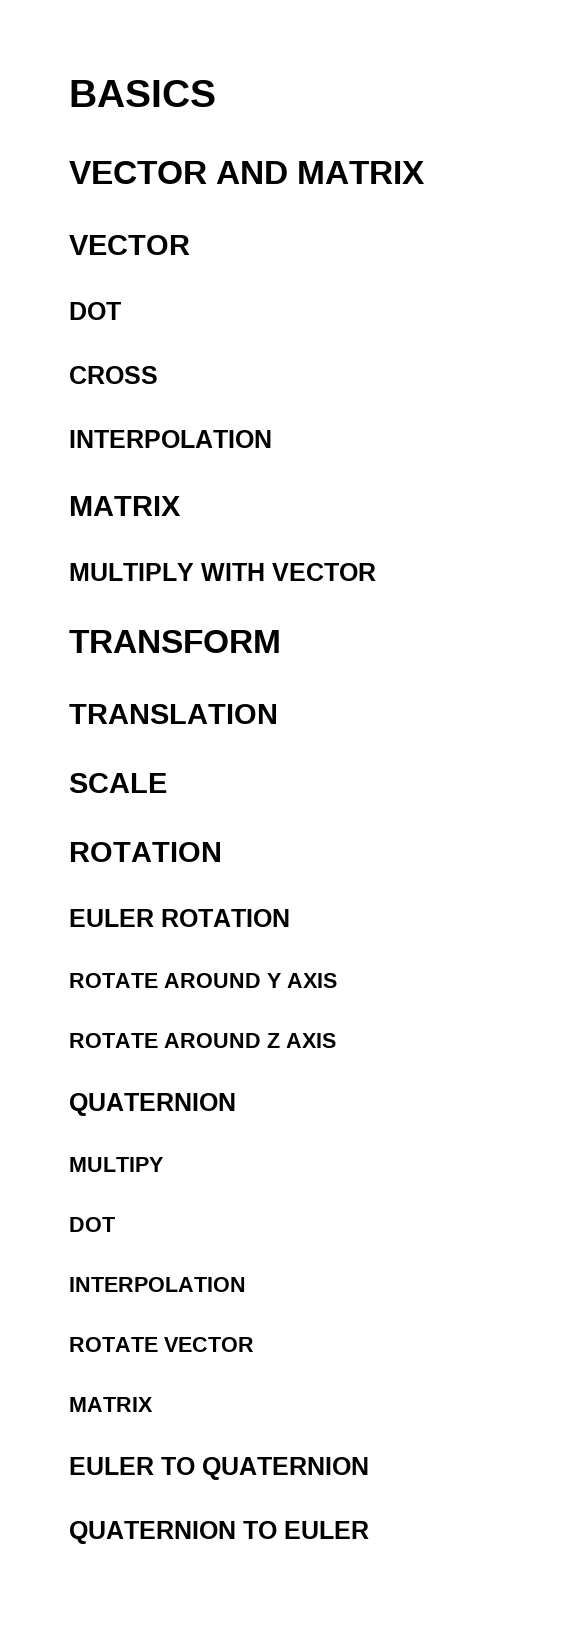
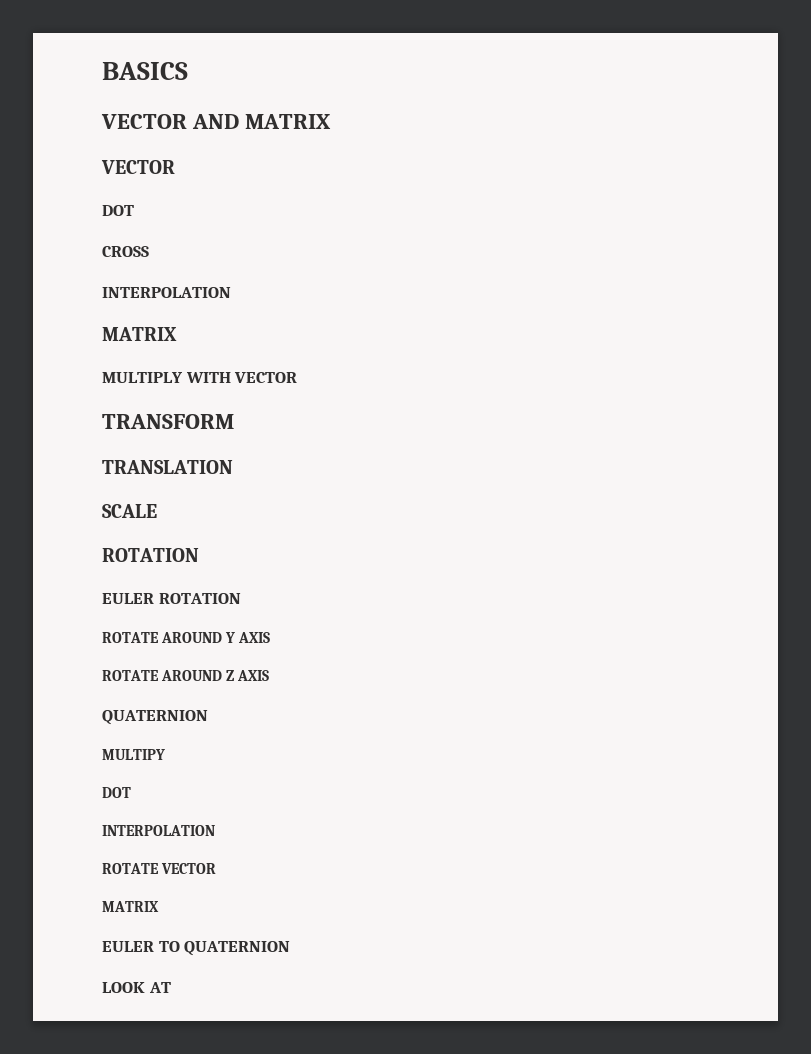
[69,1521,369,1544] QUATERNION TO EULER -> [102,982,171,993] LOOK AT

